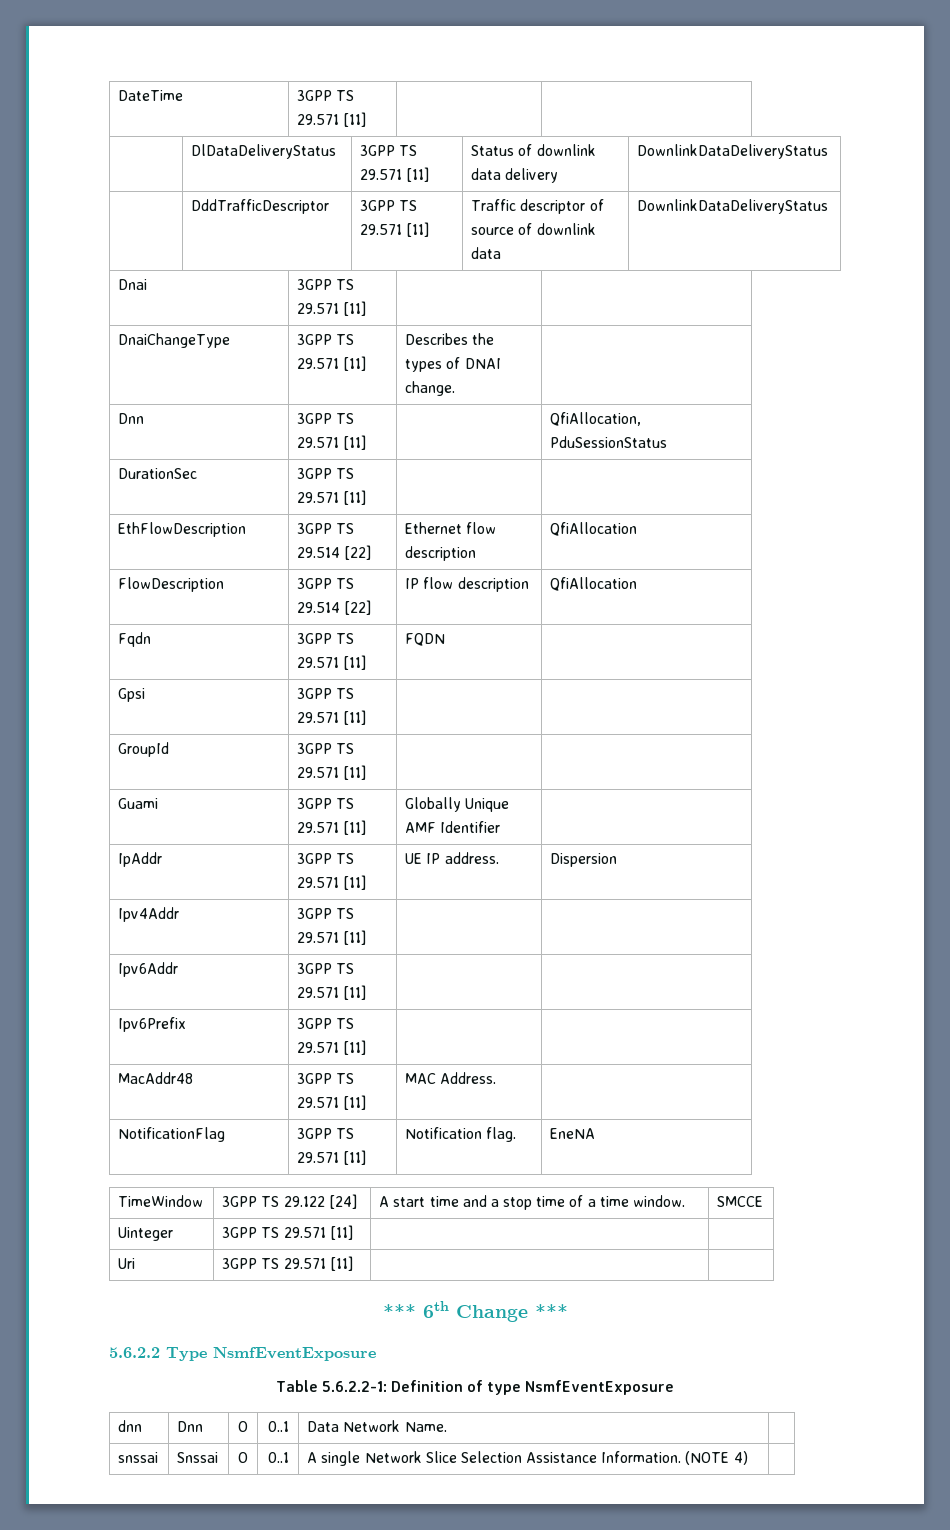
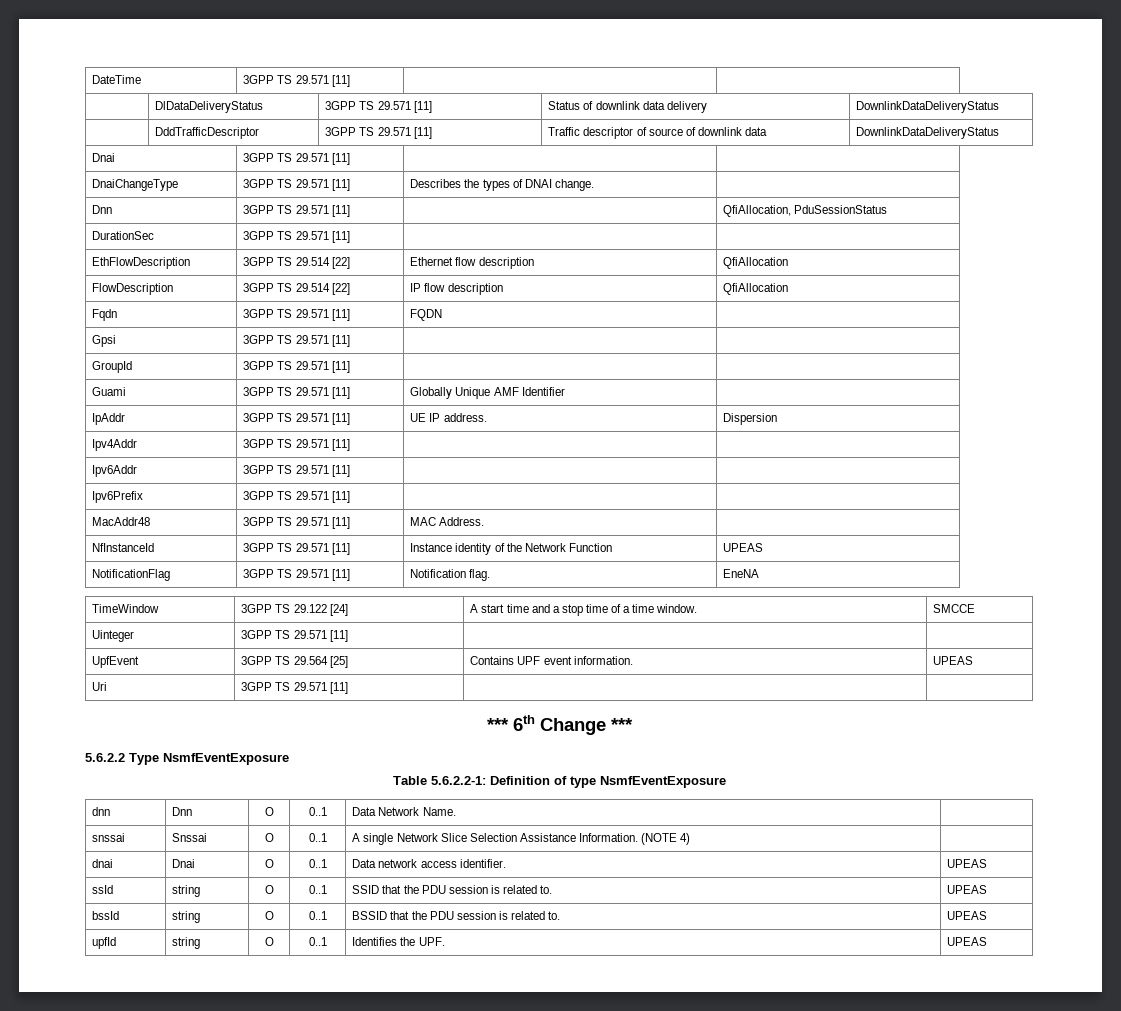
(497, 1078) none -> [92,543,155,552] [243,543,350,555] [410,543,612,555] [723,543,764,552] // NfInstanceId | 3GPP TS 29.571 [11] | Instance identity of the Network Function | UPEAS
(353, 1232) none -> [92,656,140,668] [241,656,348,668] [470,656,633,665] [933,656,974,665] // UpfEvent | 3GPP TS 29.564 [25] | Contains UPF event information. | UPEAS
(748, 1458) none -> [92,859,114,868] [172,859,196,868] [264,859,274,868] [308,859,327,868] [352,859,506,868] [947,859,988,868] [92,885,114,894] [172,885,201,897] [264,885,274,894] [308,885,327,894] [352,885,553,894] [947,885,988,894] [92,911,120,920] [172,911,201,923] [264,911,274,920] [308,911,327,920] [352,911,561,920] [947,911,988,920] [92,937,117,949] [172,937,201,949] [264,937,274,946] [308,937,327,946] [352,937,445,946] [947,937,988,946] // dnai | Dnai | O | 0..1 | Data network access identifier. | UPEAS // ssId | string | O | 0..1 | SSID that the PDU session is related to. | UPEAS // bssId | string | O | 0..1 | BSSID that the PDU session is related to. | UPEAS // upfId | string | O | 0..1 | Identifies the UPF. | UPEAS

